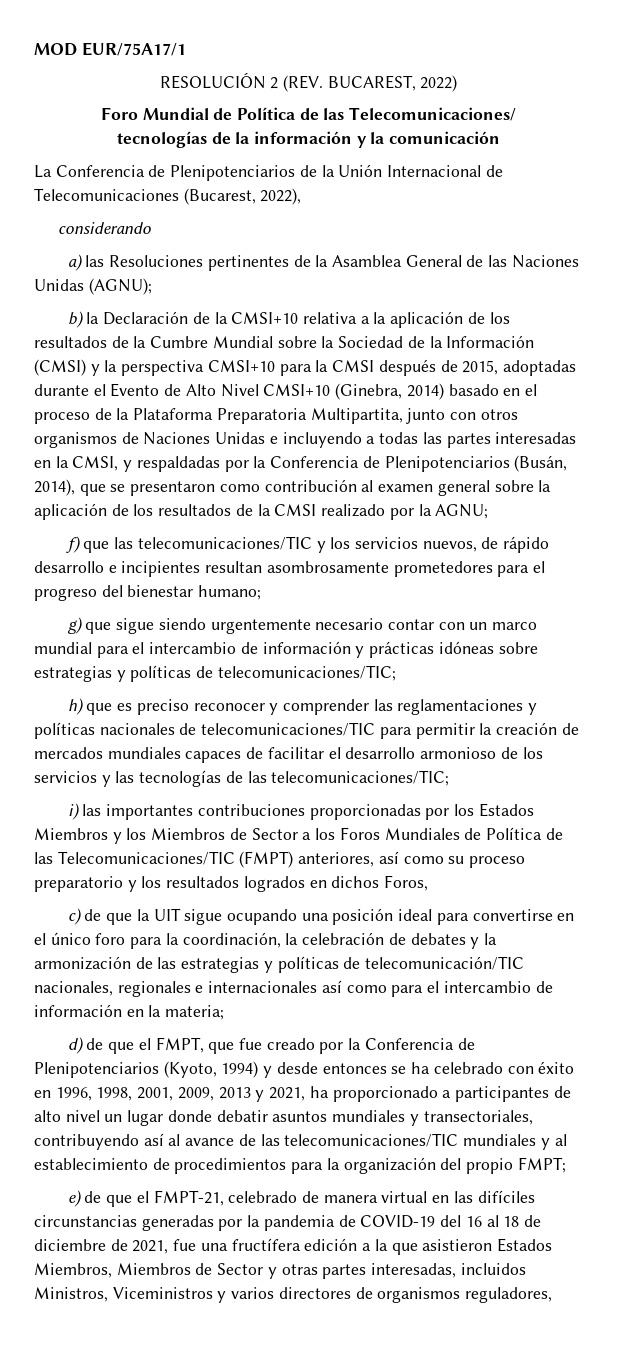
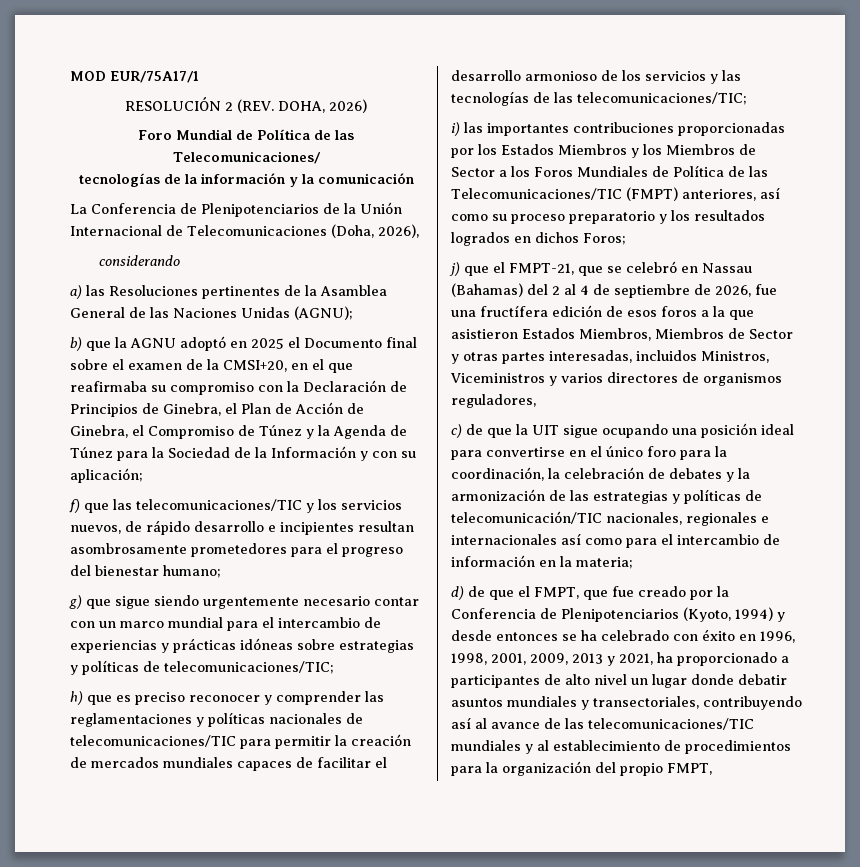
[327,75,458,92] BUCAREST, 2022) -> [278,99,367,113] DOHA, 2026)
[183,188,302,205] (Bucarest, 2022), -> [330,224,419,238] (Doha, 2026),
[86,311,510,328] [34,336,317,348] la Declaración de la CMSI+10 relativa a la aplicación de los resultados de la Cumbre Mundial sobre -> [86,336,417,351] [70,359,353,373] [70,380,407,395] [70,402,364,417] [70,425,407,439] [70,447,148,461] que la AGNU adoptó en 2025 el Documento final sobre el examen de la CMSI+20, en el que reafirmaba su compromiso con la Declaración de Principios de Ginebra, el Plan de Acción de Ginebra, el Compromiso de Túnez y la Agenda de Túnez para
[34,359,576,376] [34,383,537,400] [34,408,518,424] [34,432,577,448] [34,455,568,472] [34,479,552,496] [34,503,489,520] (CMSI) y la perspectiva CMSI+10 para la CMSI después de 2015, adoptadas durante el Evento de Alto Nivel CMSI+10 (Ginebra, 2014) basado en el proceso de la Plataforma Preparatoria Multipartita, junto con otros organismos de Naciones Unidas e incluyendo a todas las partes interesadas en la CMSI, y respaldadas por la Conferencia de Plenipotenciarios (Busán, 2014), que se presentaron como contribución al examen general sobre la aplicación de los resultados de la CMSI realizado por la AGNU; -> [360,451,416,461] [70,468,143,483] y con su aplicación;
[262,641,351,654] información -> [70,640,157,653] experiencias
[384,875,429,891] Foros, -> [583,233,626,245] [449,261,752,276] [451,283,777,298] [451,305,754,320] [451,328,793,341] [451,350,769,364] [450,372,782,386] [451,394,536,408] Foros; // j) que el FMPT-21, que se celebró en Nassau (Bahamas) del 2 al 4 de septiembre de 2026, fue una fructífera edición de esos foros a la que asistieron Estados Miembros, Miembros de Sector y otras partes interesadas, incluidos Ministros, Viceministros y varios directores de organismos reguladores,
[517,1157,566,1173] [67,1190,535,1207] [34,1215,541,1231] [34,1238,552,1255] [34,1263,526,1279] [34,1287,553,1303] FMPT; // e) de que el FMPT-21, celebrado de manera virtual en las difíciles circunstancias generadas por la pandemia de COVID-19 del 16 al 18 de diciembre de 2021, fue una fructífera edición a la que asistieron Estados Miembros, Miembros de Sector y otras partes interesadas, incluidos Ministros, Viceministros y varios directores de organismos reguladores, -> [667,763,712,775] FMPT,

